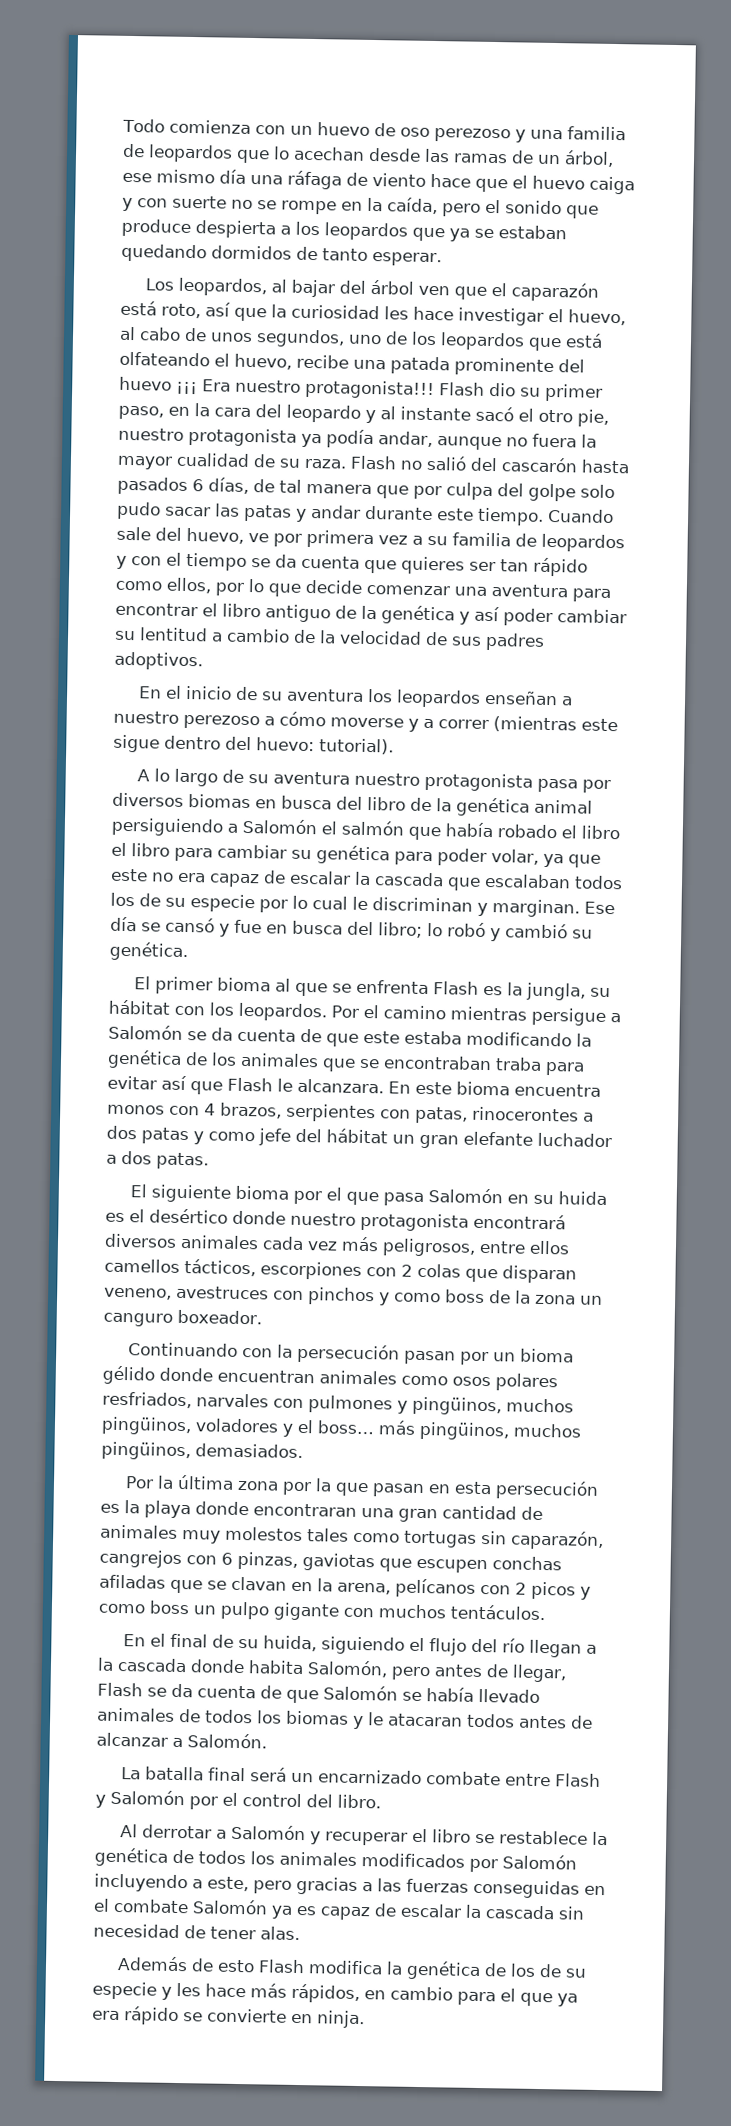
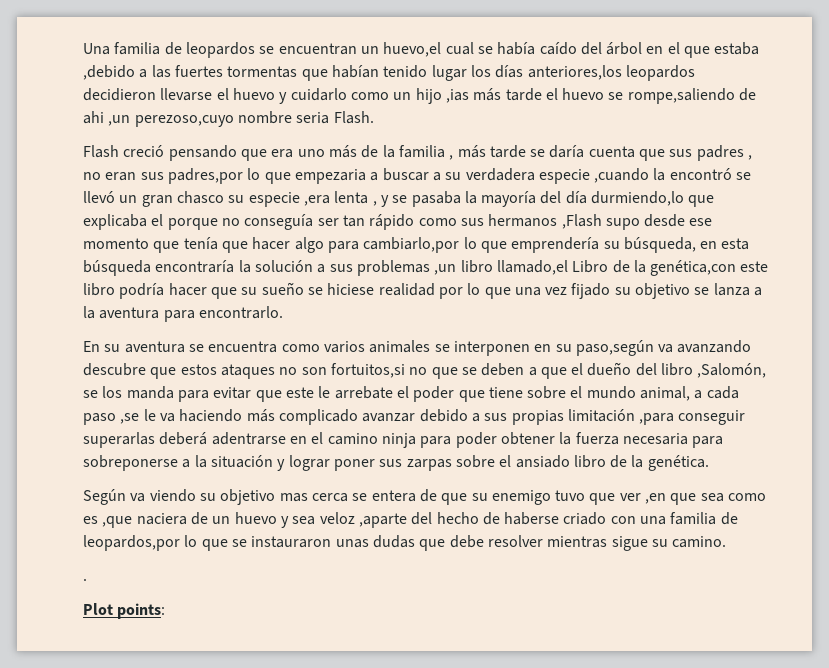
[122,118,626,143] [122,143,614,167] [122,169,635,195] [122,195,599,219] [121,218,567,242] [121,243,442,267] [145,277,600,302] [120,300,626,326] [119,326,603,352] [119,351,585,377] [119,376,603,402] [118,403,609,427] [118,427,597,451] [117,452,630,474] [117,476,615,502] [116,501,614,526] [116,526,625,553] [116,552,588,577] [115,577,611,603] [115,602,627,627] [114,627,545,651] [114,651,203,671] [139,685,574,708] [113,710,618,733] [113,734,394,755] [137,768,612,794] [112,792,593,817] [111,817,620,841] [111,842,601,868] [110,868,623,891] [110,892,615,918] [110,916,593,942] [109,941,188,962] [134,976,612,1001] [108,999,621,1026] [108,1024,592,1047] [107,1049,585,1076] [107,1075,601,1097] [107,1102,594,1124] [106,1125,612,1149] [106,1150,209,1170] [130,1184,608,1207] [105,1208,566,1232] [104,1233,570,1257] [104,1258,577,1284] [104,1285,603,1306] [103,1309,262,1327] [128,1342,575,1366] [102,1365,558,1392] [102,1391,574,1416] [101,1416,582,1441] [101,1441,303,1461] [125,1474,600,1500] [100,1500,543,1523] [100,1524,604,1551] [99,1549,562,1574] [99,1574,591,1600] [98,1600,546,1621] [123,1633,598,1658] [97,1657,567,1683] [97,1682,540,1704] [97,1707,593,1730] [96,1732,267,1749] [121,1766,602,1788] [95,1789,381,1810] [120,1824,609,1846] [94,1847,577,1873] [94,1873,606,1899] [93,1898,585,1921] [93,1923,300,1941] [117,1956,588,1981] [92,1981,578,2007] [92,2006,365,2029] Todo comienza con un huevo de oso perezoso y una familia de leopardos que lo acechan desde las ramas de un árbol, ese mismo día una ráfaga de viento hace que el huevo caiga y con suerte no se rompe en la caída, pero el sonido que produce despierta a los leopardos que ya se estaban quedando dormidos de tanto esperar. // Los leopardos, al bajar del árbol ven que el caparazón está roto, así que la curiosidad les hace investigar el huevo, al cabo de unos segundos, uno de los leopardos que está olfateando el huevo, recibe una patada prominente del huevo ¡¡¡ Era nuestro protagonista!!! Flash dio su primer paso, en la cara del leopardo y al instante sacó el otro pie, nuestro protagonista ya podía andar, aunque no fuera la mayor cualidad de su raza. Flash no salió del cascarón hasta pasados 6 días, de tal manera que por culpa del golpe solo pudo sacar las patas y andar durante este tiempo. Cuando sale del huevo, ve por primera vez a su familia de leopardos y con el tiempo se da cuenta que quieres ser tan rápido como ellos, por lo que decide comenzar una aventura para encontrar el libro antiguo de la genética y así poder cambiar su lentitud a cambio de la velocidad de sus padres adoptivos. // En el inicio de su aventura los leopardos enseñan a nuestro perezoso a cómo moverse y a correr (mientras este sigue dentro del huevo: tutorial). // A lo largo de su aventura nuestro protagonista pasa por diversos biomas en busca del libro de la genética animal persiguiendo a Salomón el salmón que había robado el libro el libro para cambiar su genética para poder volar, ya que este no era capaz de escalar la cascada que escalaban todos los de su especie por lo cual le discriminan y marginan. Ese día se cansó y fue en busca del libro; lo robó y cambió su genética. // El primer bioma al que se enfrenta Flash es la jungla, su hábitat con los leopardos. Por el camino mientras persigue a Salomón se da cuenta de que este estaba modificando la genética de los animales que se encontraban traba para evitar así que Flash le alcanzara. En este bioma encuentra monos con 4 brazos, serpientes con patas, rinocerontes a dos patas y como jefe del hábitat un gran elefante luchador a dos patas. // El siguiente bioma por el que pasa Salomón en su huida es el desértico donde nuestro protagonista encontrará diversos animales cada vez más peligrosos, entre ellos camellos tácticos, escorpiones con 2 colas que disparan veneno, avestruces con pinchos y como boss de la zona un canguro boxeador. // Continuando con la persecución pasan por un bioma gélido donde encuentran animales como osos polares resfriados, narvales con pulmones y pingüinos, muchos pingüinos, voladores y el boss… más pingüinos, muchos pingüinos, demasiados. // Por la última zona por la que pasan en esta persecución es la playa donde encontraran una gran cantidad de animales muy molestos tales como tortugas sin caparazón, cangrejos con 6 pinzas, gaviotas que escupen conchas afiladas que se clavan en la arena, pelícanos con 2 picos y como boss un pulpo gigante con muchos tentáculos. // En el final de su huida, siguiendo el flujo del río llegan a la cascada donde habita Salomón, pero antes de llegar, Flash se da cuenta de que Salomón se había llevado animales de todos los biomas y le atacaran todos antes de alcanzar a Salomón. // La batalla final será un encarnizado combate entre Flash y Salomón por el control del libro. // Al derrotar a Salomón y recuperar el libro se restablece la genética de todos los animales modificados por Salomón incluyendo a este, pero gracias a las fuerzas conseguidas en el combate Salomón ya es capaz de escalar la cascada sin necesidad de tener alas. // Además de esto Flash modifica la genética de los de su especie y les hace más rápidos, en cambio para el que ya era rápido se convierte en ninja. -> [83,42,760,58] [83,65,695,81] [83,88,757,104] [83,111,374,127] [83,145,753,161] [83,168,752,184] [83,191,715,207] [83,214,713,230] [83,237,750,253] [83,260,769,276] [83,282,763,299] [83,306,283,322] [83,340,752,356] [83,362,767,379] [83,386,739,402] [83,409,746,425] [83,432,724,448] [83,455,709,471] [83,489,767,505] [83,512,738,528] [83,535,727,551] [83,578,87,581] [83,603,166,619] Una familia de leopardos se encuentran un huevo,el cual se había caído del árbol en el que estaba ,debido a las fuertes tormentas que habían tenido lugar los días anteriores,los leopardos decidieron llevarse el huevo y cuidarlo como un hijo ,ias más tarde el huevo se rompe,saliendo de ahi ,un perezoso,cuyo nombre seria Flash. // Flash creció pensando que era uno más de la familia , más tarde se daría cuenta que sus padres , no eran sus padres,por lo que empezaria a buscar a su verdadera especie ,cuando la encontró se llevó un gran chasco su especie ,era lenta , y se pasaba la mayoría del día durmiendo,lo que explicaba el porque no conseguía ser tan rápido como sus hermanos ,Flash supo desde ese momento que tenía que hacer algo para cambiarlo,por lo que emprendería su búsqueda, en esta búsqueda encontraría la solución a sus problemas ,un libro llamado,el Libro de la genética,con este libro podría hacer que su sueño se hiciese realidad por lo que una vez fijado su objetivo se lanza a la aventura para encontrarlo. // En su aventura se encuentra como varios animales se interponen en su paso,según va avanzando descubre que estos ataques no son fortuitos,si no que se deben a que el dueño del libro ,Salomón, se los manda para evitar que este le arrebate el poder que tiene sobre el mundo animal, a cada paso ,se le va haciendo más complicado avanzar debido a sus propias limitación ,para conseguir superarlas deberá adentrarse en el camino ninja para poder obtener la fuerza necesaria para sobreponerse a la situación y lograr poner sus zarpas sobre el ansiado libro de la genética. // Según va viendo su objetivo mas cerca se entera de que su enemigo tuvo que ver ,en que sea como es ,que naciera de un huevo y sea veloz ,aparte del hecho de haberse criado con una familia de leopardos,por lo que se instauraron unas dudas que debe resolver mientras sigue su camino. // . // Plot points:

